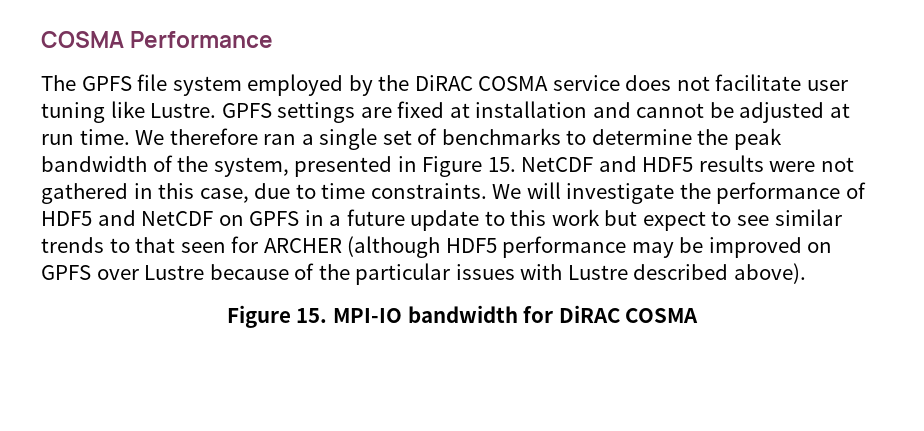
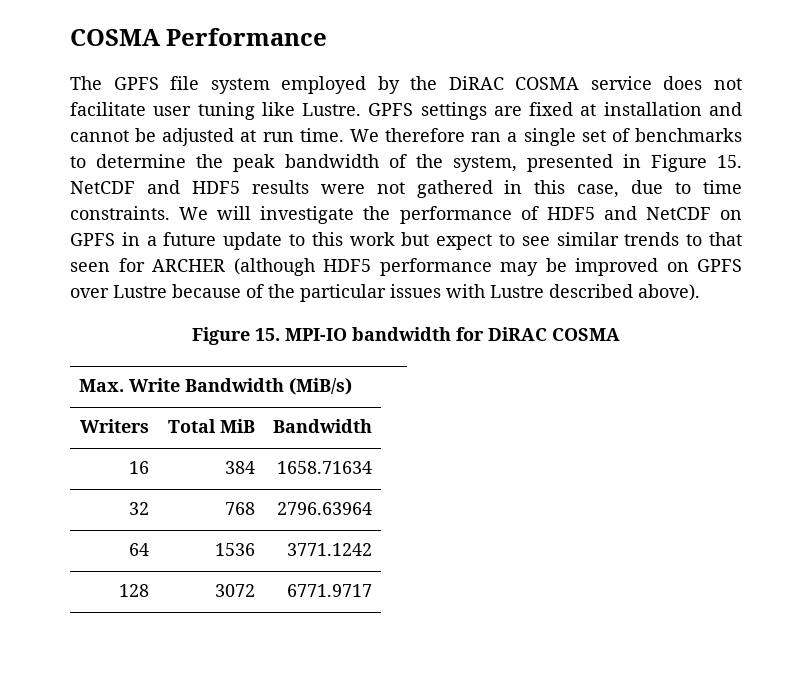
(699, 315) none -> [78,378,352,395] [80,419,150,433] [168,419,256,433] [273,419,373,433] [129,461,150,474] [225,461,256,474] [277,461,373,474] [129,502,150,515] [225,502,256,515] [277,502,373,515] [129,543,150,556] [215,543,256,556] [287,543,373,556] [119,584,150,597] [215,584,256,597] [287,584,373,597] // Max. Write Bandwidth (MiB/s) // Writers | Total MiB | Bandwidth // 16 | 384 | 1658.71634 // 32 | 768 | 2796.63964 // 64 | 1536 | 3771.1242 // 128 | 3072 | 6771.9717

